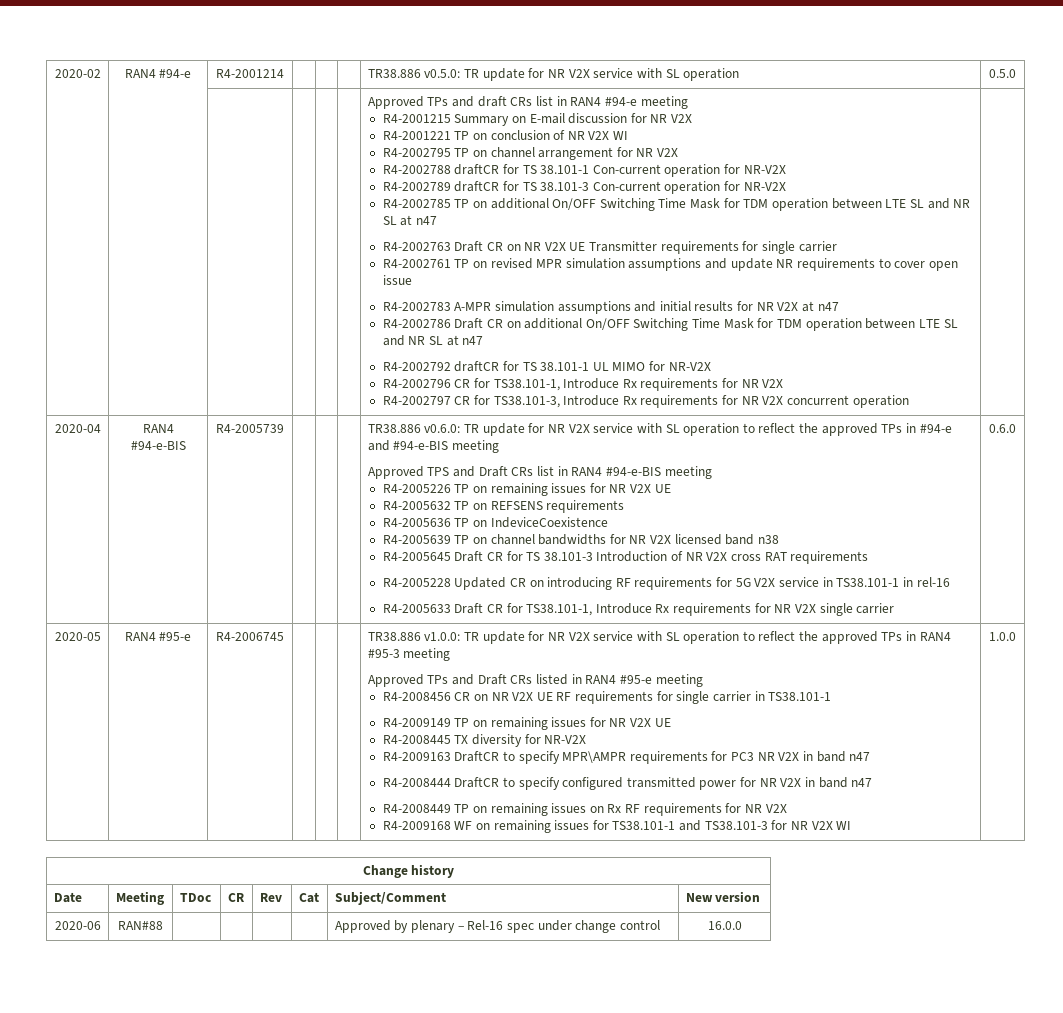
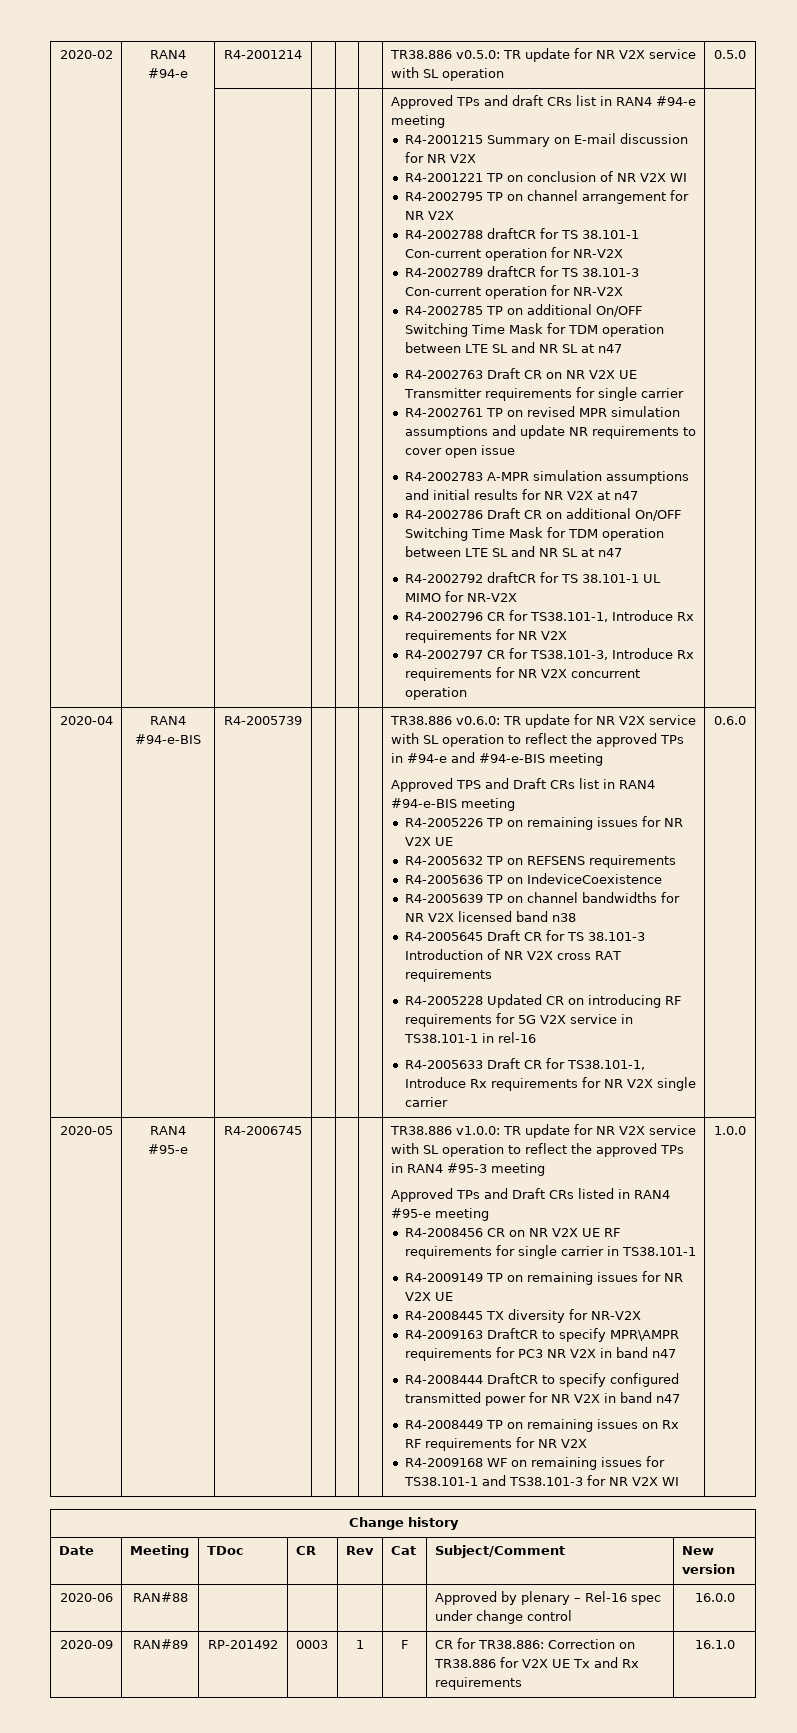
(742, 925) none -> [59,1640,113,1649] [132,1639,188,1649] [208,1640,278,1649] [295,1640,328,1649] [356,1640,364,1649] [401,1640,408,1649] [434,1638,635,1649] [433,1657,639,1668] [434,1677,522,1690] [694,1640,735,1649] // 2020-09 | RAN#89 | RP-201492 | 0003 | 1 | F | CR for TR38.886: Correction on TR38.886 for V2X UE Tx and Rx requirements | 16.1.0

